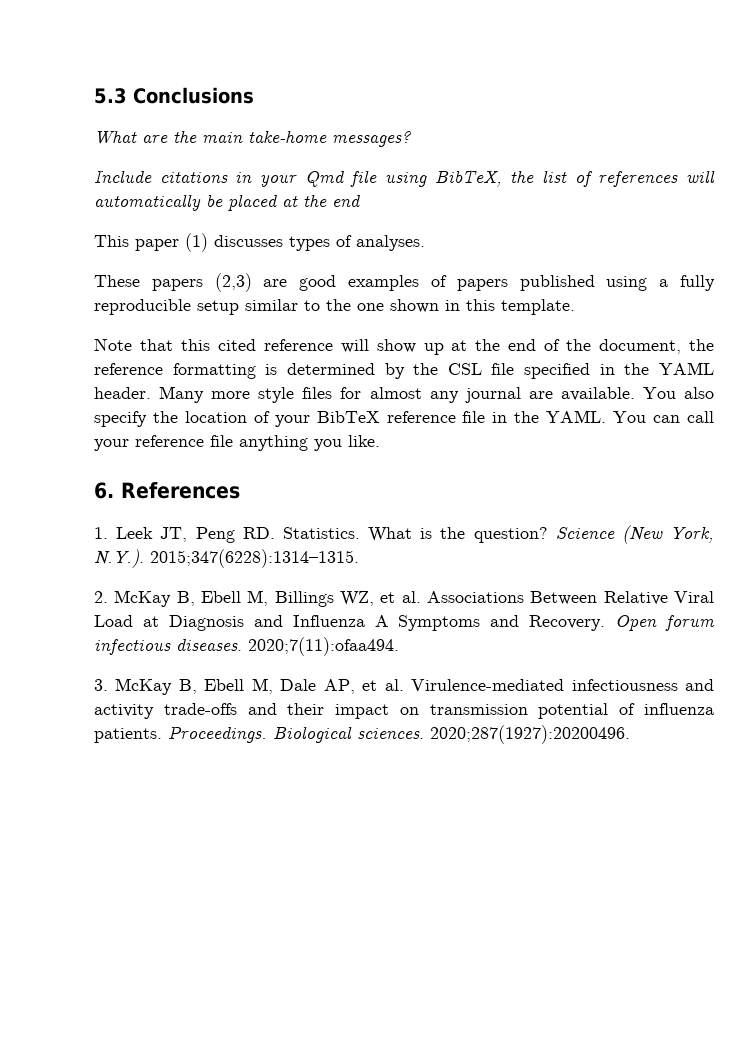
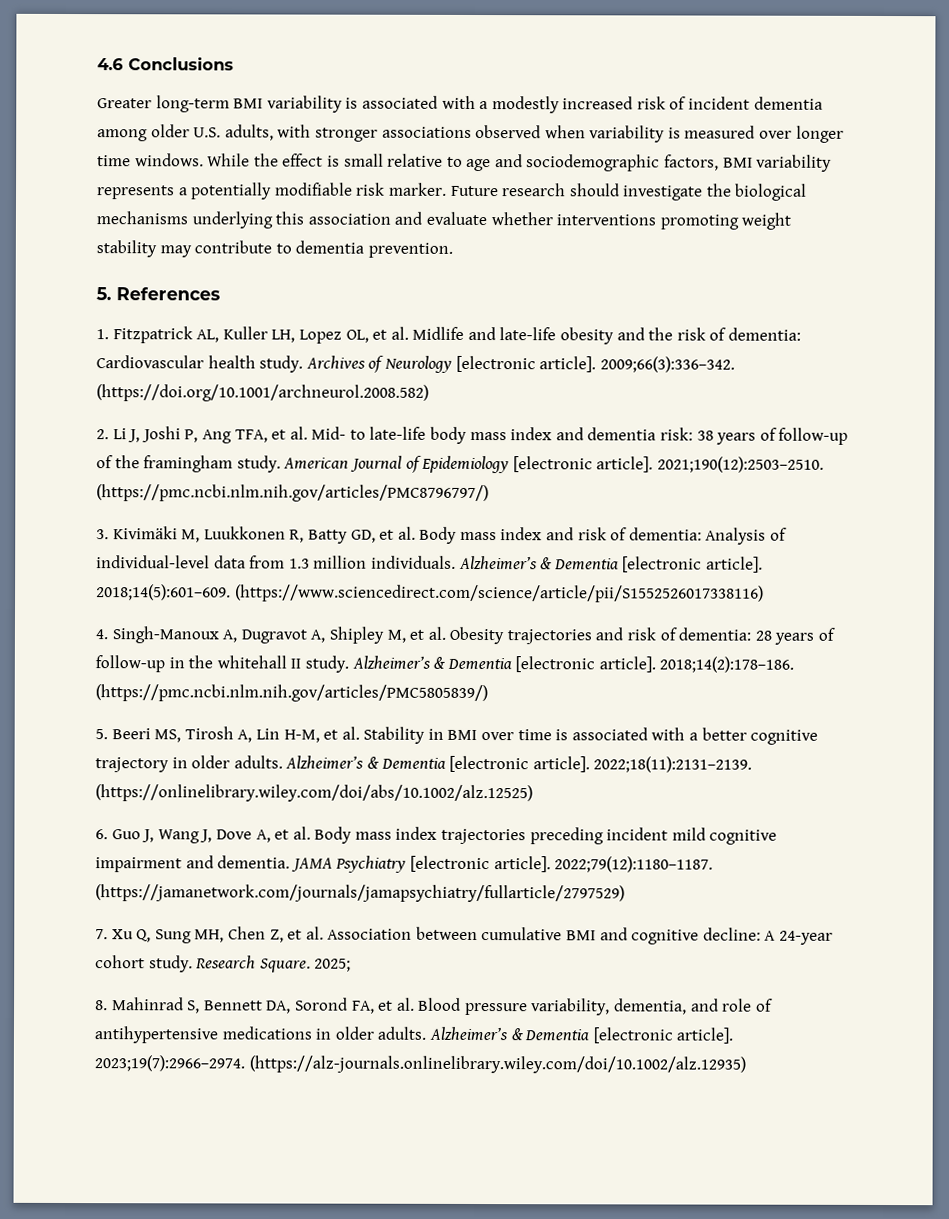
[94,88,127,104] 5.3 -> [97,58,124,71] 4.6
[94,130,411,147] [94,170,716,187] [94,194,361,211] [94,233,425,252] [94,273,716,292] [94,299,575,315] [94,338,715,355] [94,362,714,379] [94,386,714,403] [94,410,714,427] [94,435,380,451] [94,482,240,499] [94,525,714,544] [94,549,359,568] [94,590,714,607] [94,615,715,631] [94,637,399,656] [94,678,714,695] [94,703,714,719] [94,725,630,744] What are the main take-home messages? // Include citations in your Qmd file using BibTeX, the list of references will automatically be placed at the end // This paper (1) discusses types of analyses. // These papers (2,3) are good examples of papers published using a fully reproducible setup similar to the one shown in this template. // Note that this cited reference will show up at the end of the document, the reference formatting is determined by the CSL file specified in the YAML header. Many more style files for almost any journal are available. You also specify the location of your BibTeX reference file in the YAML. You can call your reference file anything you like. // 6. References // 1. Leek JT, Peng RD. Statistics. What is the question? Science (New York, N.Y.). 2015;347(6228):1314–1315. // 2. McKay B, Ebell M, Billings WZ, et al. Associations Between Relative Viral Load at Diagnosis and Influenza A Symptoms and Recovery. Open forum infectious diseases. 2020;7(11):ofaa494. // 3. McKay B, Ebell M, Dale AP, et al. Virulence-mediated infectiousness and activity trade-offs and their impact on transmission potential of influenza patients. Proceedings. Biological sciences. 2020;287(1927):20200496. -> [97,95,823,114] [97,124,844,143] [97,153,833,172] [97,182,808,201] [96,211,792,230] [96,240,453,258] [96,287,220,301] [96,326,802,345] [96,355,735,373] [96,384,429,402] [96,426,849,445] [96,455,824,474] [96,484,489,503] [96,526,788,545] [96,555,763,573] [96,584,764,603] [95,626,836,645] [95,655,795,673] [95,684,488,703] [95,726,819,745] [95,755,753,773] [95,784,533,803] [95,826,778,845] [95,855,714,873] [95,884,625,903] [95,926,834,945] [95,955,352,973] [95,997,773,1016] [94,1026,734,1044] [94,1055,746,1074] Greater long-term BMI variability is associated with a modestly increased risk of incident dementia among older U.S. adults, with stronger associations observed when variability is measured over longer time windows. While the effect is small relative to age and sociodemographic factors, BMI variability represents a potentially modifiable risk marker. Future research should investigate the biological mechanisms underlying this association and evaluate whether interventions promoting weight stability may contribute to dementia prevention. // 5. References // 1. Fitzpatrick AL, Kuller LH, Lopez OL, et al. Midlife and late-life obesity and the risk of dementia: Cardiovascular health study. Archives of Neurology [electronic article]. 2009;66(3):336–342. (https://doi.org/10.1001/archneurol.2008.582) // 2. Li J, Joshi P, Ang TFA, et al. Mid- to late-life body mass index and dementia risk: 38 years of follow-up of the framingham study. American Journal of Epidemiology [electronic article]. 2021;190(12):2503–2510. (https://pmc.ncbi.nlm.nih.gov/articles/PMC8796797/) // 3. Kivimäki M, Luukkonen R, Batty GD, et al. Body mass index and risk of dementia: Analysis of individual-level data from 1.3 million individuals. Alzheimer’s & Dementia [electronic article]. 2018;14(5):601–609. (https://www.sciencedirect.com/science/article/pii/S1552526017338116) // 4. Singh-Manoux A, Dugravot A, Shipley M, et al. Obesity trajectories and risk of dementia: 28 years of follow-up in the whitehall II study. Alzheimer’s & Dementia [electronic article]. 2018;14(2):178–186. (https://pmc.ncbi.nlm.nih.gov/articles/PMC5805839/) // 5. Beeri MS, Tirosh A, Lin H-M, et al. Stability in BMI over time is associated with a better cognitive trajectory in older adults. Alzheimer’s & Dementia [electronic article]. 2022;18(11):2131–2139. (https://onlinelibrary.wiley.com/doi/abs/10.1002/alz.12525) // 6. Guo J, Wang J, Dove A, et al. Body mass index trajectories preceding incident mild cognitive impairment and dementia. JAMA Psychiatry [electronic article]. 2022;79(12):1180–1187. (https://jamanetwork.com/journals/jamapsychiatry/fullarticle/2797529) // 7. Xu Q, Sung MH, Chen Z, et al. Association between cumulative BMI and cognitive decline: A 24-year cohort study. Research Square. 2025; // 8. Mahinrad S, Bennett DA, Sorond FA, et al. Blood pressure variability, dementia, and role of antihypertensive medications in older adults. Alzheimer’s & Dementia [electronic article]. 2023;19(7):2966–2974. (https://alz-journals.onlinelibrary.wiley.com/doi/10.1002/alz.12935)

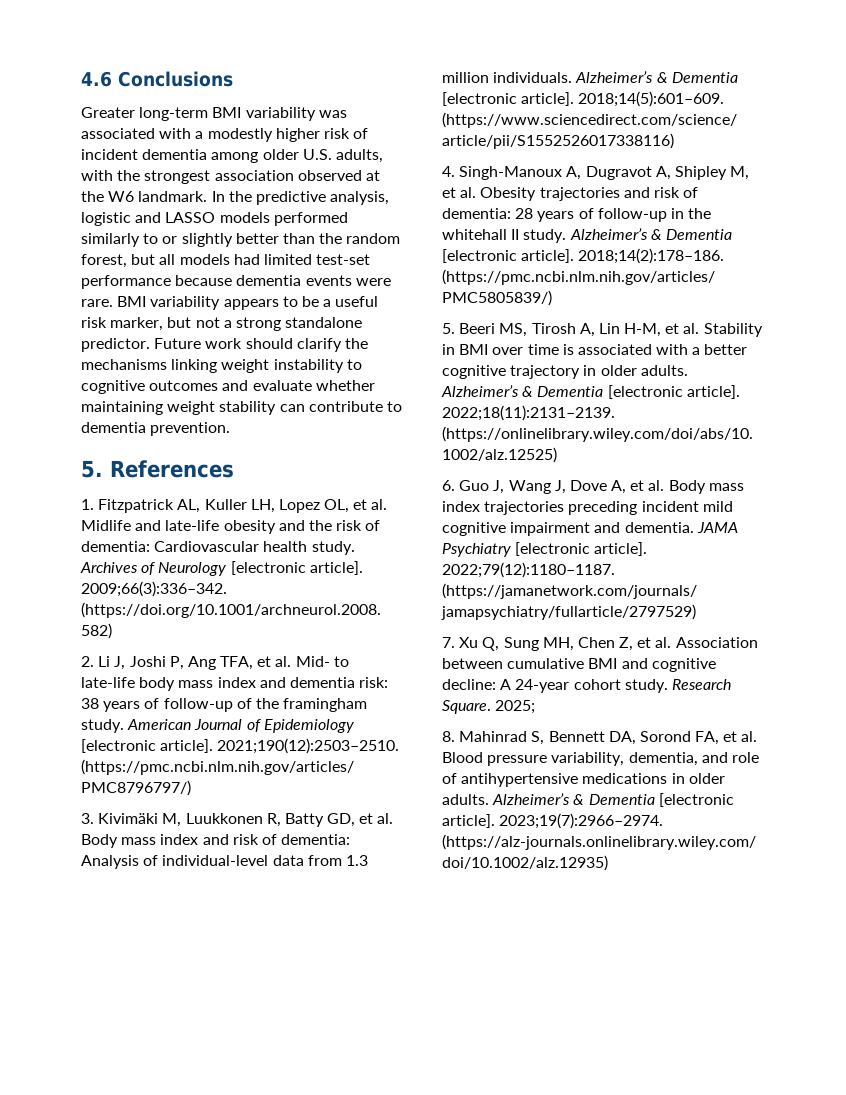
[345,97,359,109] is -> [318,110,347,118] was
[562,96,634,110] increased -> [275,128,320,142] higher
[314,125,844,143] [97,153,833,172] [97,182,808,201] [96,211,391,229] stronger associations observed when variability is measured over longer time windows. While the effect is small relative to age and sociodemographic factors, BMI variability represents a potentially modifiable risk marker. Future research should investigate the biological mechanisms underlying this association -> [117,170,380,184] [81,191,390,205] [81,212,348,226] [81,233,401,247] [81,254,371,268] [81,275,391,289] [81,296,379,310] [81,317,363,331] [81,338,368,352] [81,359,362,373] [81,380,219,394] the strongest association observed at the W6 landmark. In the predictive analysis, logistic and LASSO models performed similarly to or slightly better than the random forest, but all models had limited test-set performance because dementia events were rare. BMI variability appears to be a useful risk marker, but not a strong standalone predictor. Future work should clarify the mechanisms linking weight instability to cognitive outcomes
[556,214,739,230] interventions promoting -> [81,401,163,415] maintaining
[159,245,192,258] may -> [279,404,305,412] can

